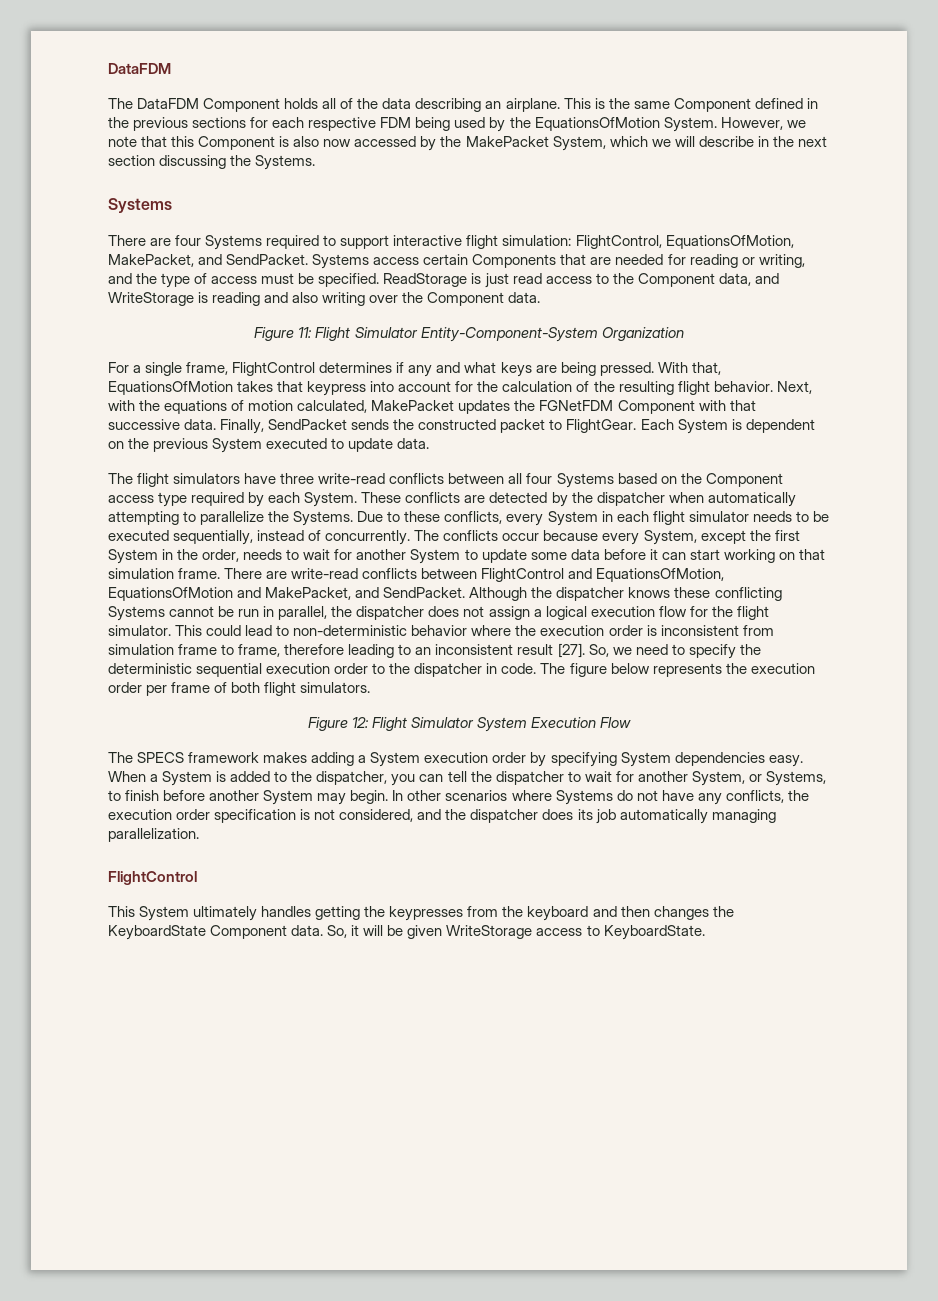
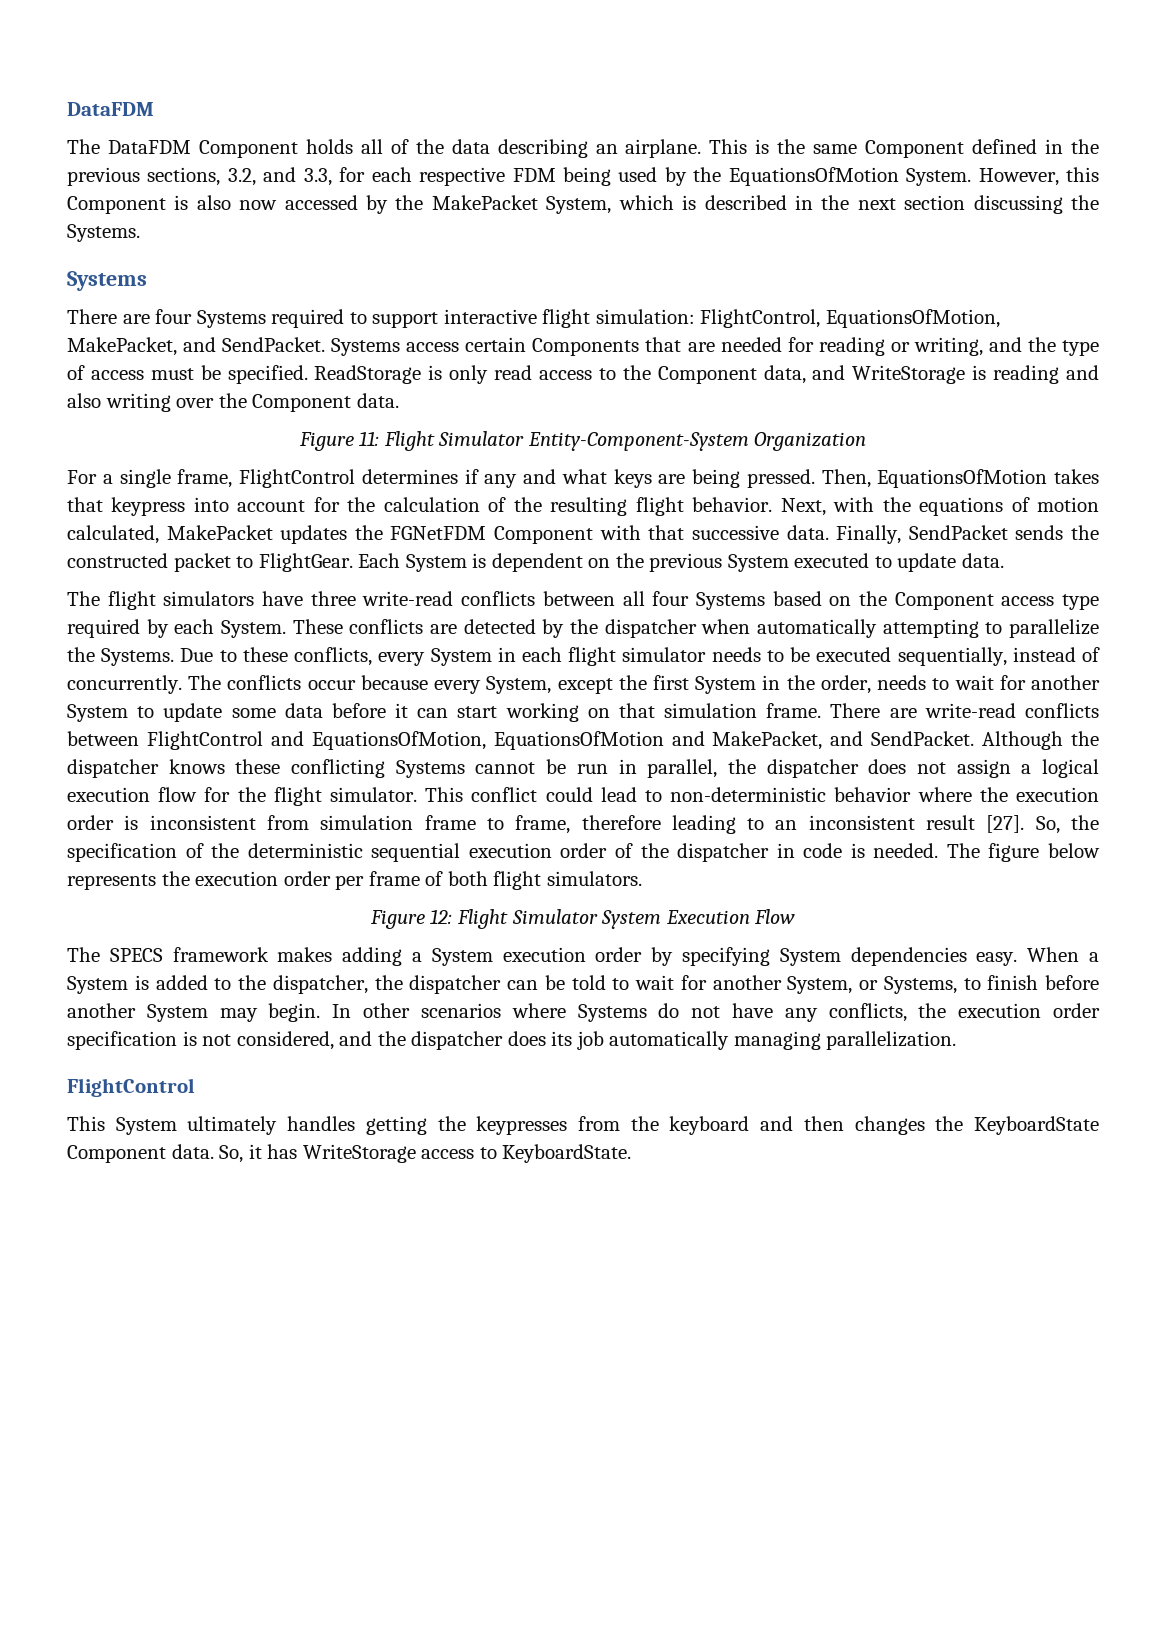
[192,117,247,128] sections -> [147,167,332,186] sections, 3.2, and 3.3,
[786,120,806,128] [108,136,168,147] we note that -> (1059, 177) none
[651,136,754,147] we will describe -> [682,195,787,210] is described
[484,273,509,288] just -> [449,365,489,384] only
[657,362,721,375] With that, -> [821,469,871,488] Then,
(203, 630) none -> [471,787,538,802] conflict
[612,644,736,659] we need to specify -> [1071,815,1099,830] [67,843,204,862] the specification of
[372,663,386,674] to -> [614,843,633,858] of
[501,663,537,674] code. -> [803,843,939,858] code is needed.
[391,771,564,786] you can tell the dispatcher -> [374,975,606,994] the dispatcher can be told
[363,925,443,939] will be given -> [267,1144,298,1159] has

